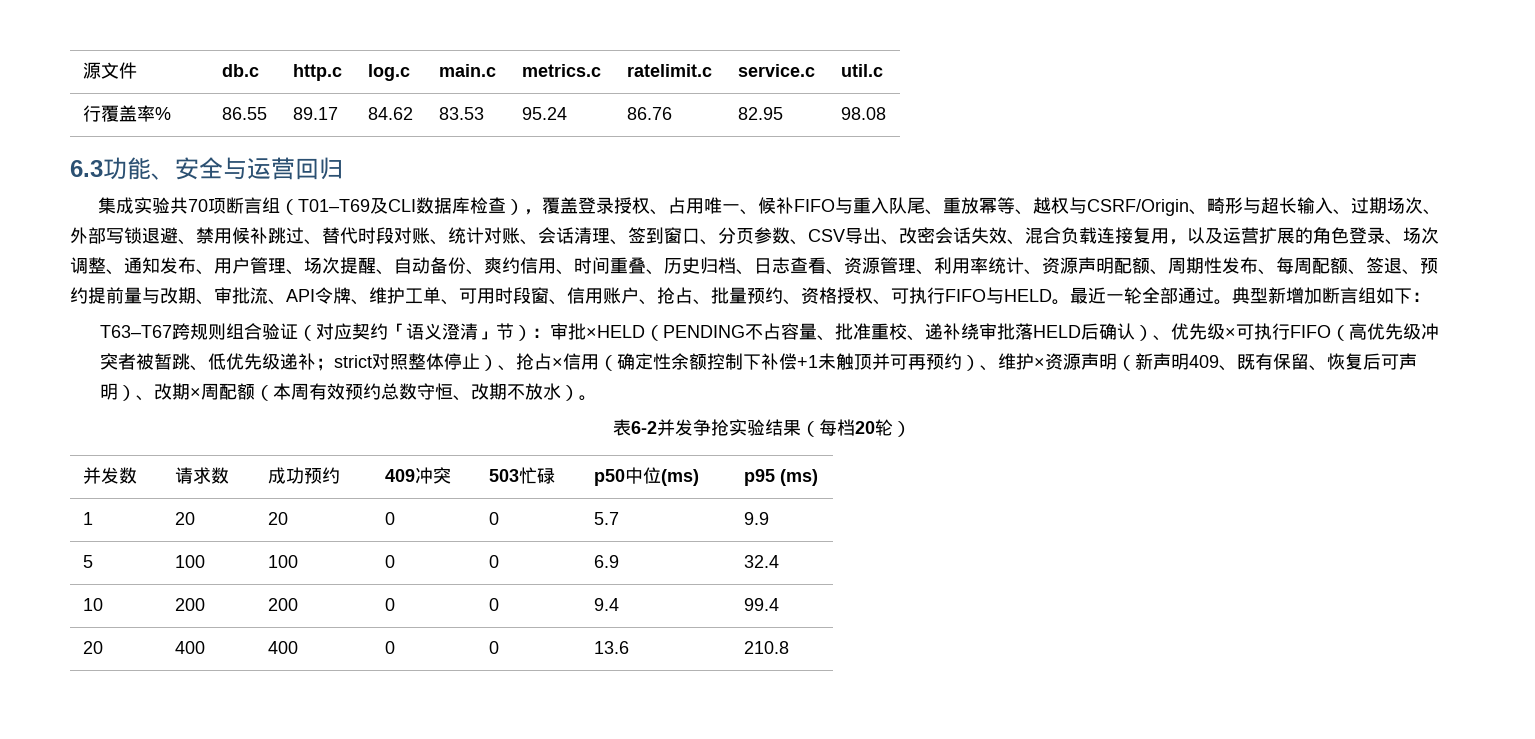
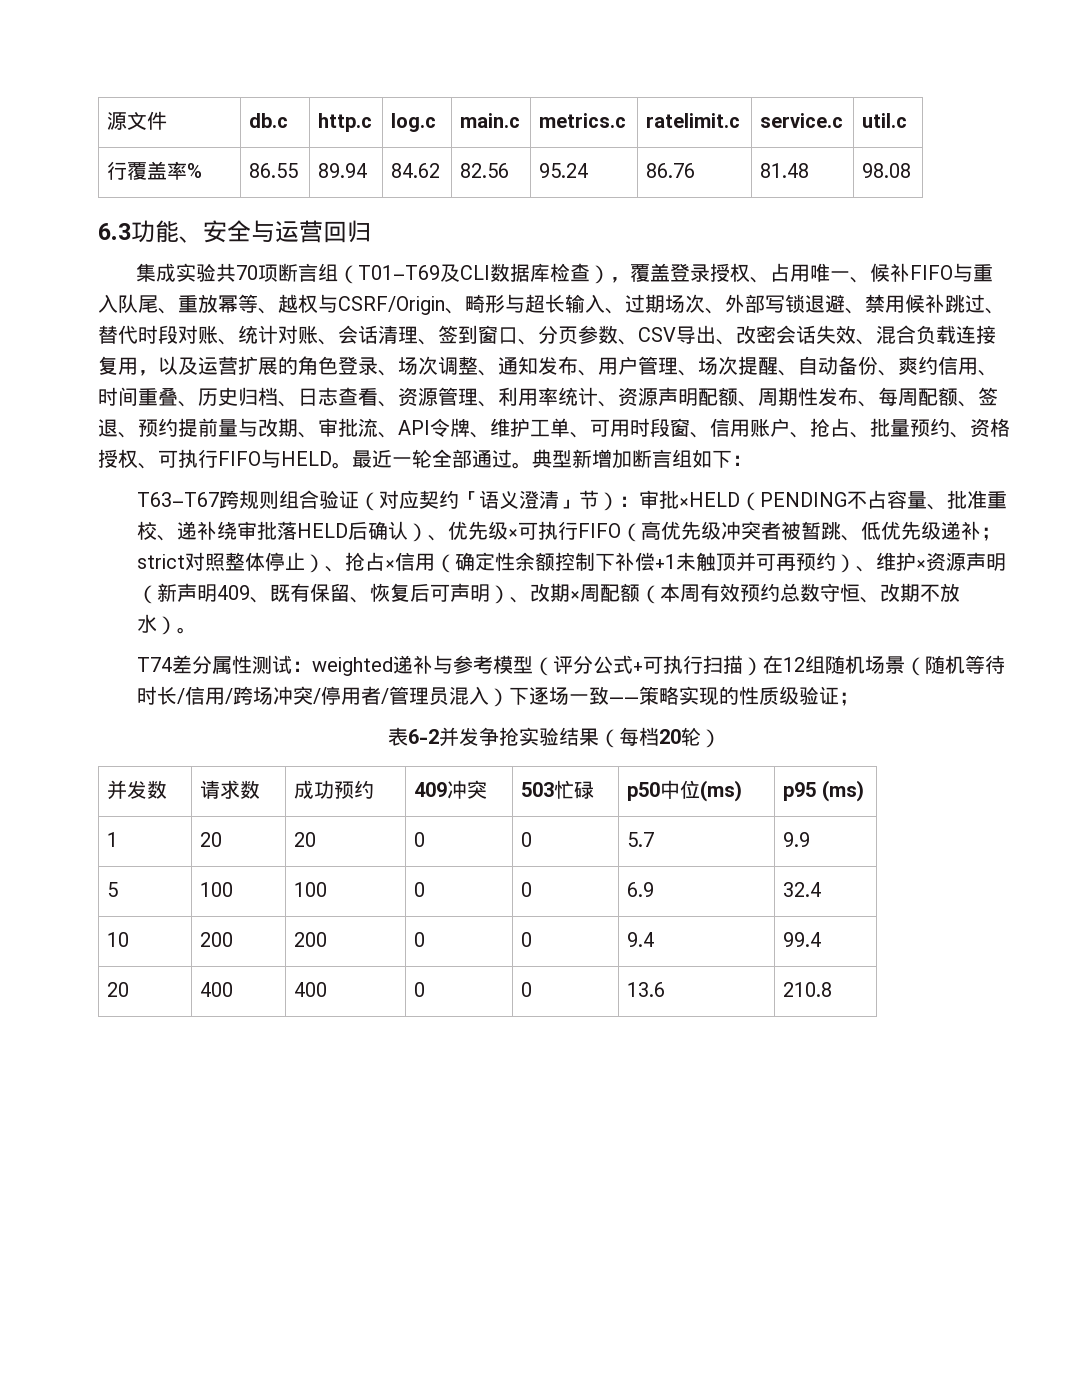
[292,107,338,120] 89.17 -> [318,163,368,178] 89.94
[438,107,484,120] 83.53 -> [460,163,510,178] 82.56
[737,107,783,120] 82.95 -> [760,163,810,178] 81.48
(598, 398) none -> [136,655,1005,676] [136,686,859,707] // T74差分属性测试：weighted递补与参考模型（评分公式+可执行扫描）在12组随机场景（随机等待时长/信用/跨场冲突/停用者/管理员混入）下逐场一致——策略实现的性质级验证；

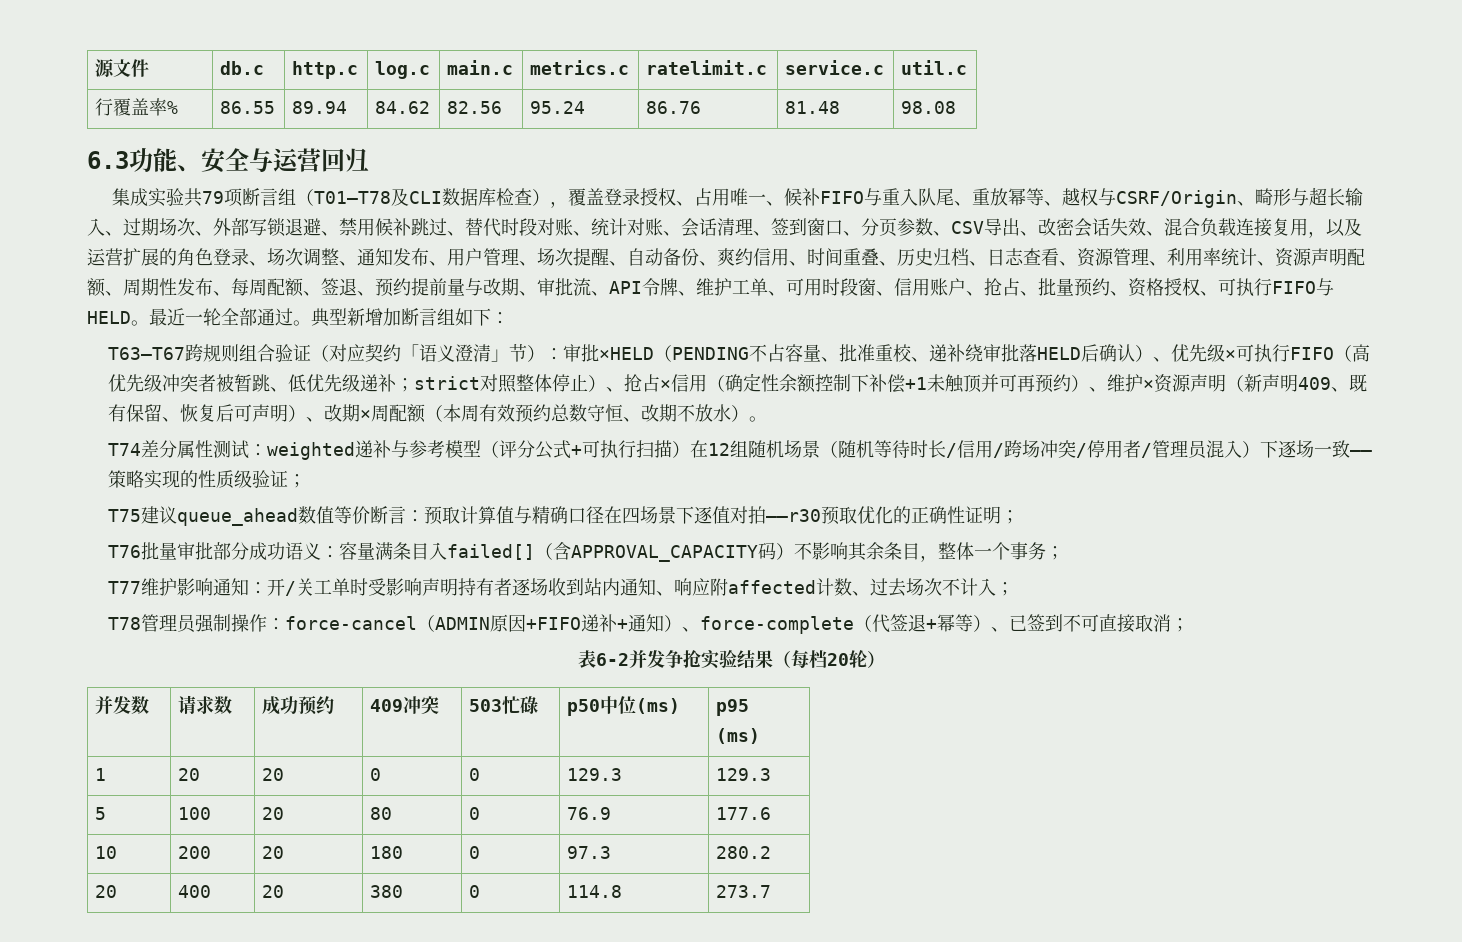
[236,265,259,280] 70 -> [201,191,224,204] 79
[358,265,441,280] T01–T69 -> [313,191,391,204] T01–T78
(859, 699) none -> [107,506,1019,526] [107,542,1064,562] [107,578,1014,597] [107,614,1189,634] // T75建议queue_ahead数值等价断言：预取计算值与精确口径在四场景下逐值对拍——r30预取优化的正确性证明； // T76批量审批部分成功语义：容量满条目入failed[]（含APPROVAL_CAPACITY码）不影响其余条目，整体一个事务； // T77维护影响通知：开/关工单时受影响声明持有者逐场收到站内通知、响应附affected计数、过去场次不计入； // T78管理员强制操作：force-cancel（ADMIN原因+FIFO递补+通知）、force-complete（代签退+幂等）、已签到不可直接取消；
[627,832,655,847] [783,832,811,847] 5.7 | 9.9 -> [567,768,623,781] [716,768,772,781] 129.3 | 129.3
[294,882,328,897] [414,882,426,897] [521,882,533,897] [627,882,655,897] [783,882,822,897] 100 | 0 | 0 | 6.9 | 32.4 -> [262,807,285,820] [370,807,393,820] [469,807,481,820] [567,807,612,820] [716,807,772,820] 20 | 80 | 0 | 76.9 | 177.6
[294,932,328,947] [414,932,426,947] [521,932,533,947] [627,932,655,947] [783,932,822,947] 200 | 0 | 0 | 9.4 | 99.4 -> [262,846,285,859] [370,846,404,859] [469,846,481,859] [567,846,612,859] [716,846,772,859] 20 | 180 | 0 | 97.3 | 280.2
[294,982,328,997] [414,982,426,997] [521,982,533,997] [627,982,666,997] [783,982,833,997] 400 | 0 | 0 | 13.6 | 210.8 -> [262,885,285,898] [370,885,404,898] [469,885,481,898] [567,885,623,898] [716,885,772,898] 20 | 380 | 0 | 114.8 | 273.7

